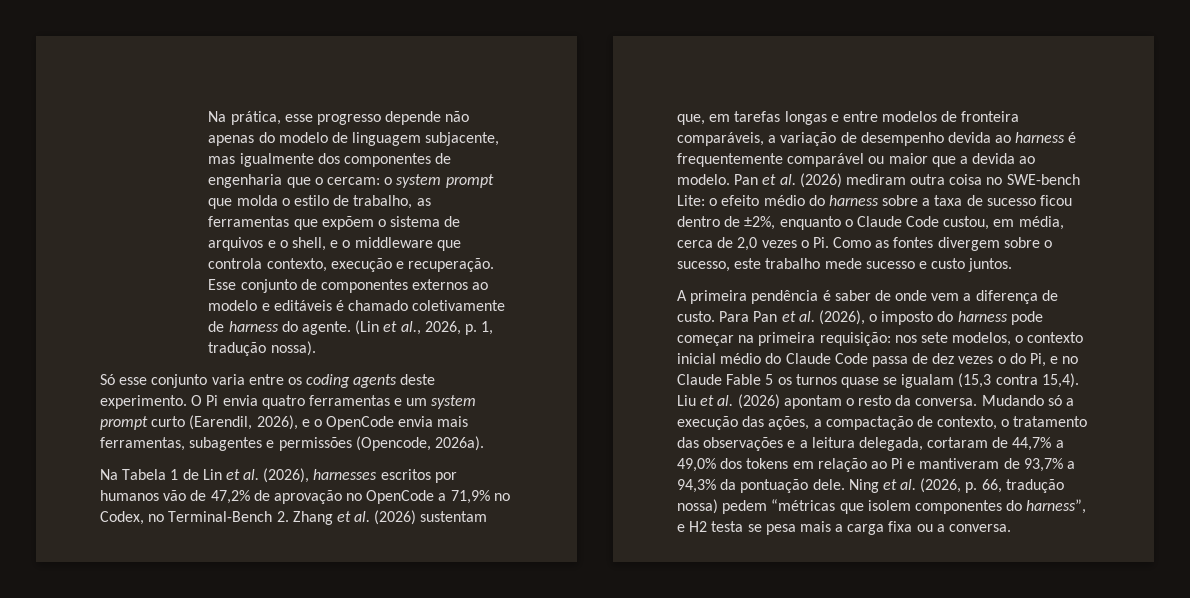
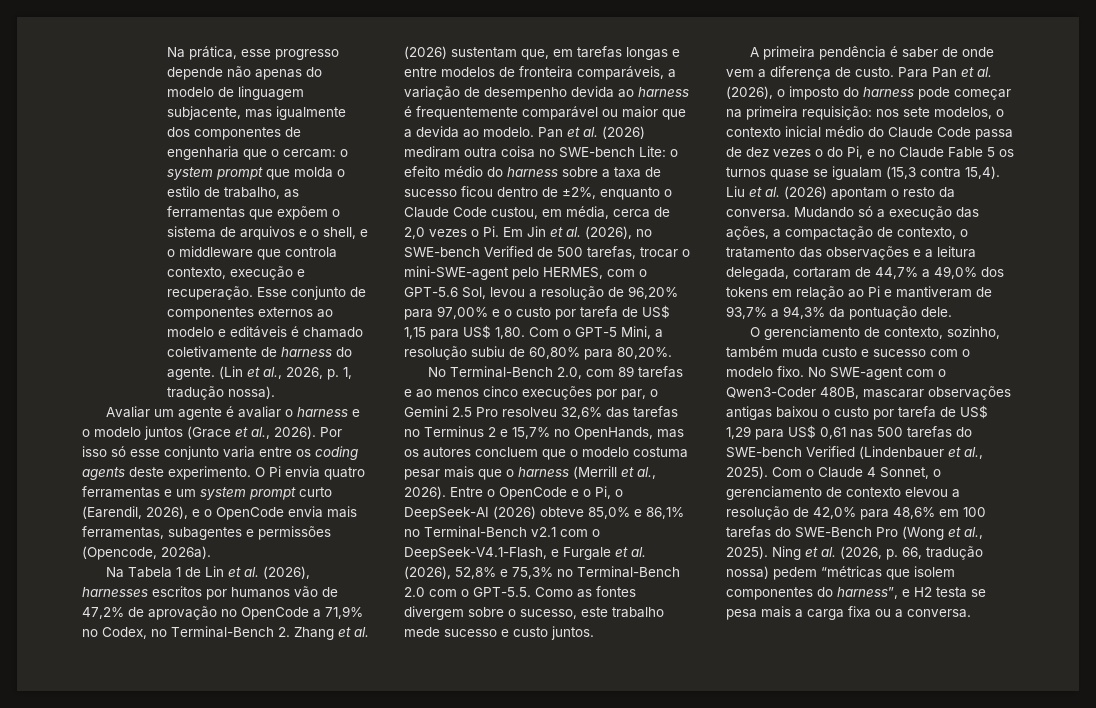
[100,374,115,385] Só -> [105,406,360,420] [82,426,342,440] [82,446,126,457] Avaliar um agente é avaliar o harness e o modelo juntos (Grace et al., 2026). Por isso só
(829, 242) none -> [503,226,652,239] [404,246,690,259] [404,266,647,280] [404,286,678,300] [404,305,670,320] [404,325,663,340] [404,346,672,360] [427,366,683,379] [404,386,658,400] [404,406,678,419] [404,426,684,440] [404,447,688,460] [404,466,656,480] [404,486,623,500] [404,506,684,520] [404,526,600,538] [404,547,646,560] [404,566,680,579] [404,587,531,597] Em Jin et al. (2026), no SWE-bench Verified de 500 tarefas, trocar o mini-SWE-agent pelo HERMES, com o GPT-5.6 Sol, levou a resolução de 96,20% para 97,00% e o custo por tarefa de US$ 1,15 para US$ 1,80. Com o GPT-5 Mini, a resolução subiu de 60,80% para 80,20%. // No Terminal-Bench 2.0, com 89 tarefas e ao menos cinco execuções por par, o Gemini 2.5 Pro resolveu 32,6% das tarefas no Terminus 2 e 15,7% no OpenHands, mas os autores concluem que o modelo costuma pesar mais que o harness (Merrill et al., 2026). Entre o OpenCode e o Pi, o DeepSeek-AI (2026) obteve 85,0% e 86,1% no Terminal-Bench v2.1 com o DeepSeek-V4.1-Flash, e Furgale et al. (2026), 52,8% e 75,3% no Terminal-Bench 2.0 com o GPT-5.5.
(845, 484) none -> [749,326,1000,340] [726,346,970,358] [726,366,946,380] [726,386,1011,400] [726,405,988,420] [726,425,972,440] [726,446,983,459] [726,466,941,479] [726,486,960,500] [726,506,986,520] [726,526,983,540] [726,546,768,559] // O gerenciamento de contexto, sozinho, também muda custo e sucesso com o modelo fixo. No SWE-agent com o Qwen3-Coder 480B, mascarar observações antigas baixou o custo por tarefa de US$ 1,29 para US$ 0,61 nas 500 tarefas do SWE-bench Verified (Lindenbauer et al., 2025). Com o Claude 4 Sonnet, o gerenciamento de contexto elevou a resolução de 42,0% para 48,6% em 100 tarefas do SWE-Bench Pro (Wong et al., 2025).

